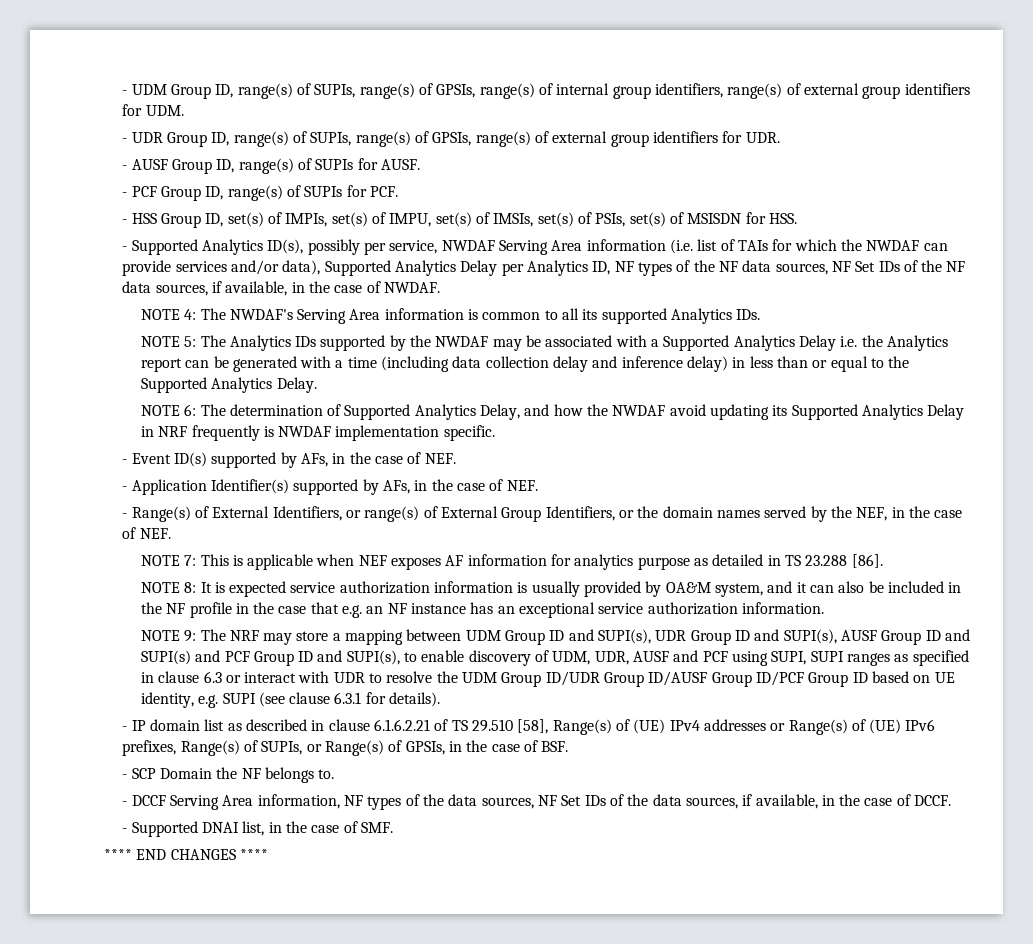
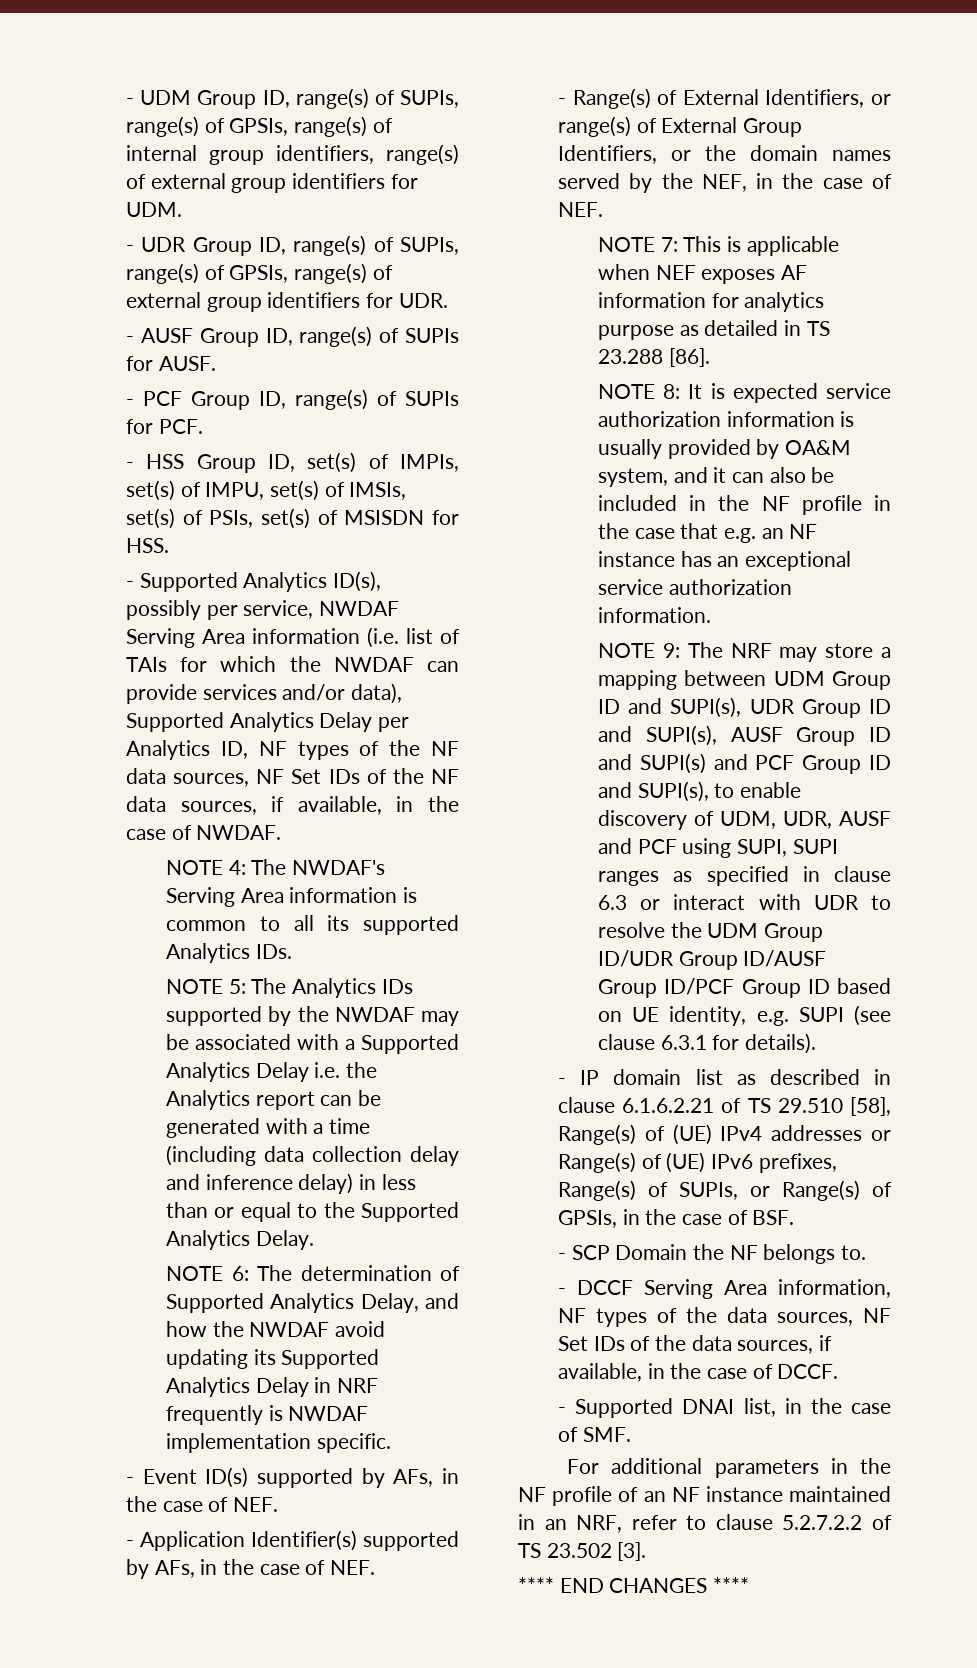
(394, 827) none -> [567,1458,891,1478] [518,1486,891,1506] [518,1514,892,1533] [518,1542,647,1561] // For additional parameters in the NF profile of an NF instance maintained in an NRF, refer to clause 5.2.7.2.2 of TS 23.502 [3].

